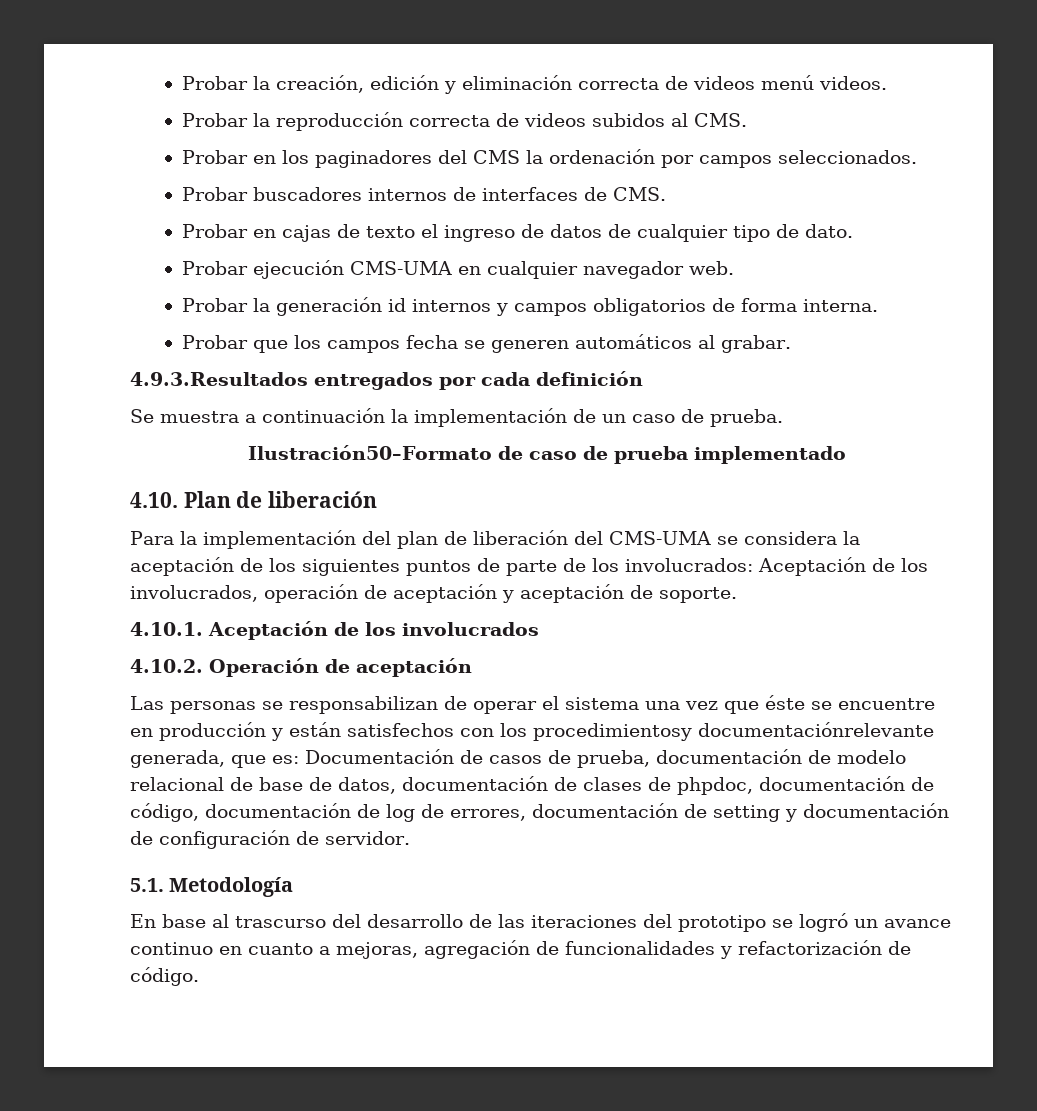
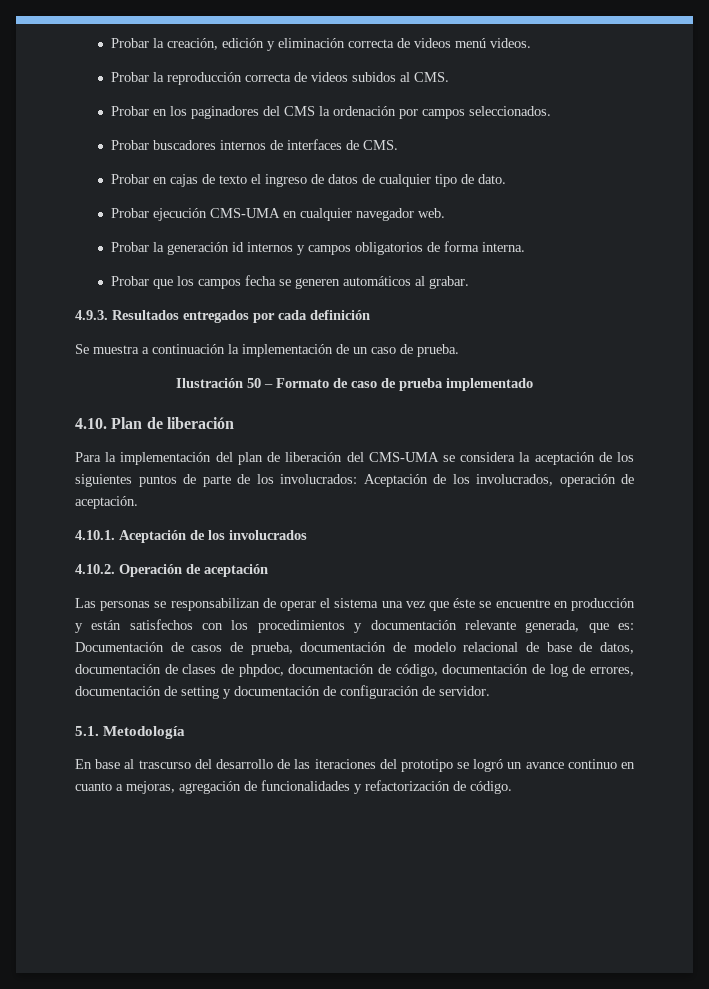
[130,372,308,386] 4.9.3.Resultados -> [75,310,179,320] 4.9.3. Resultados
[247,445,492,460] Ilustración50–Formato -> [176,378,329,388] Ilustración 50 – Formato
[393,584,737,603] aceptación y aceptación de soporte. -> [75,496,138,509] aceptación.
[533,722,934,741] procedimientosy documentaciónrelevante -> [257,620,516,633] procedimientos y documentación relevante

